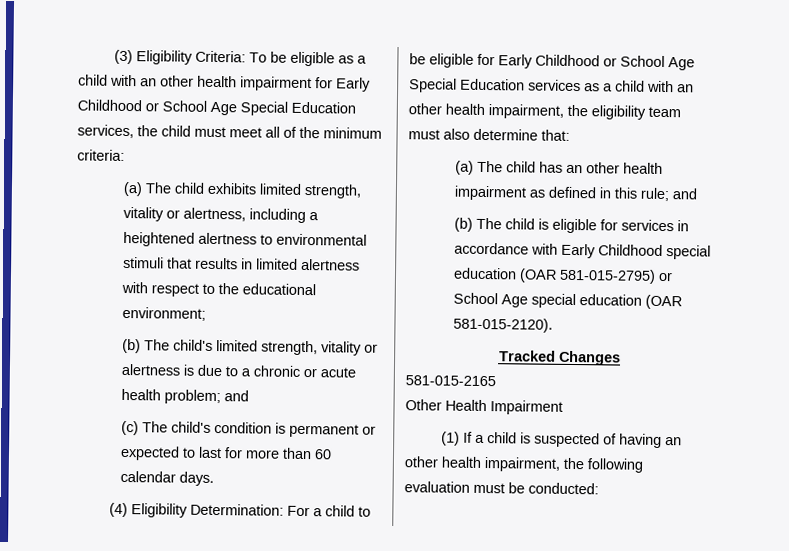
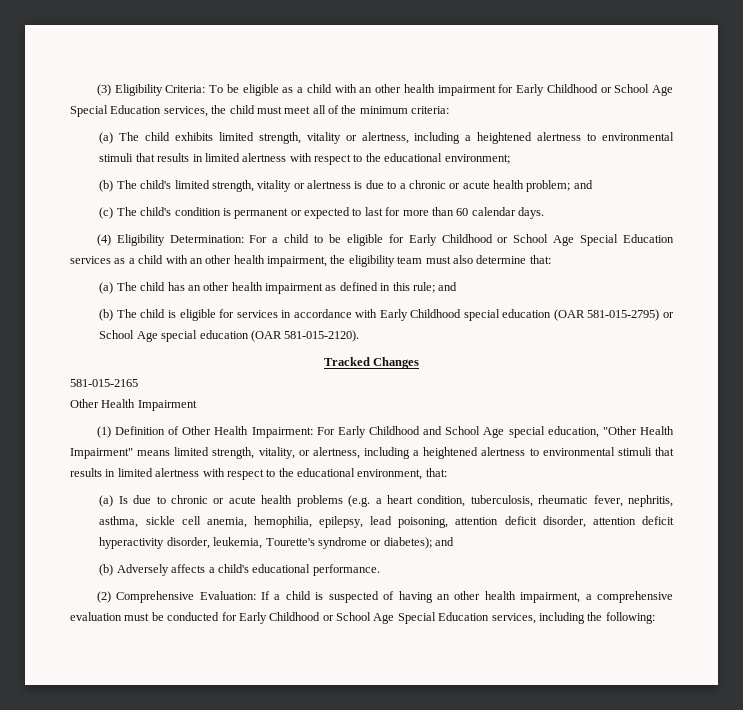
(460, 438) none -> [114,426,674,438] [70,447,674,459] [70,468,447,480] [99,495,673,507] [99,516,674,528] [99,537,454,549] [99,564,380,576] [96,591,256,603] Definition of Other Health Impairment: For Early Childhood and School Age special education, "Other Health Impairment" means limited strength, vitality, or alertness, including a heightened alertness to environmental stimuli that results in limited alertness with respect to the educational environment, that: // (a) Is due to chronic or acute health problems (e.g. a heart condition, tuberculosis, rheumatic fever, nephritis, asthma, sickle cell anemia, hemophilia, epilepsy, lead poisoning, attention deficit disorder, attention deficit hyperactivity disorder, leukemia, Tourette's syndrome or diabetes); and // (b) Adversely affects a child's educational performance. // (2) Comprehensive Evaluation:
[563,457,643,473] the following -> [585,591,673,603] a comprehensive
[528,482,599,495] conducted: -> [167,612,655,624] conducted for Early Childhood or School Age Special Education services, including the following:

